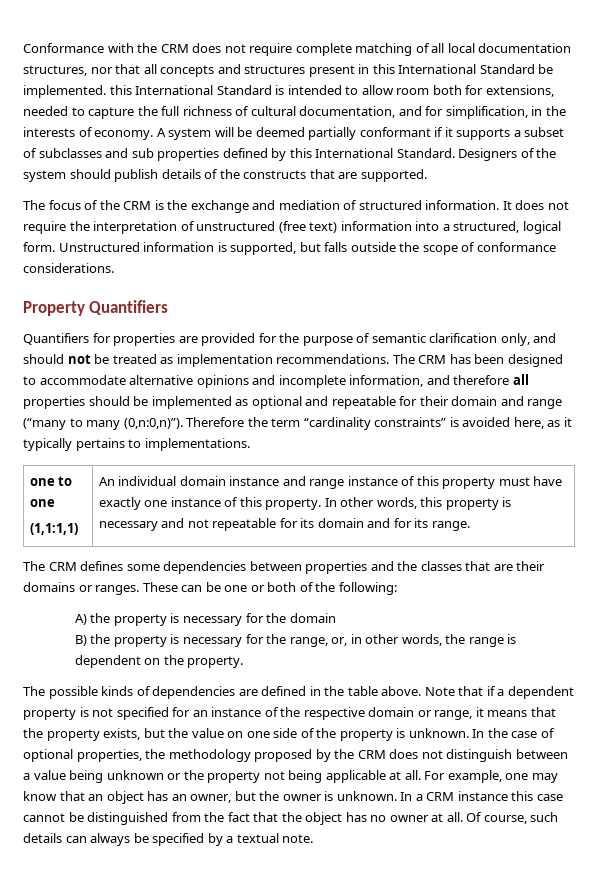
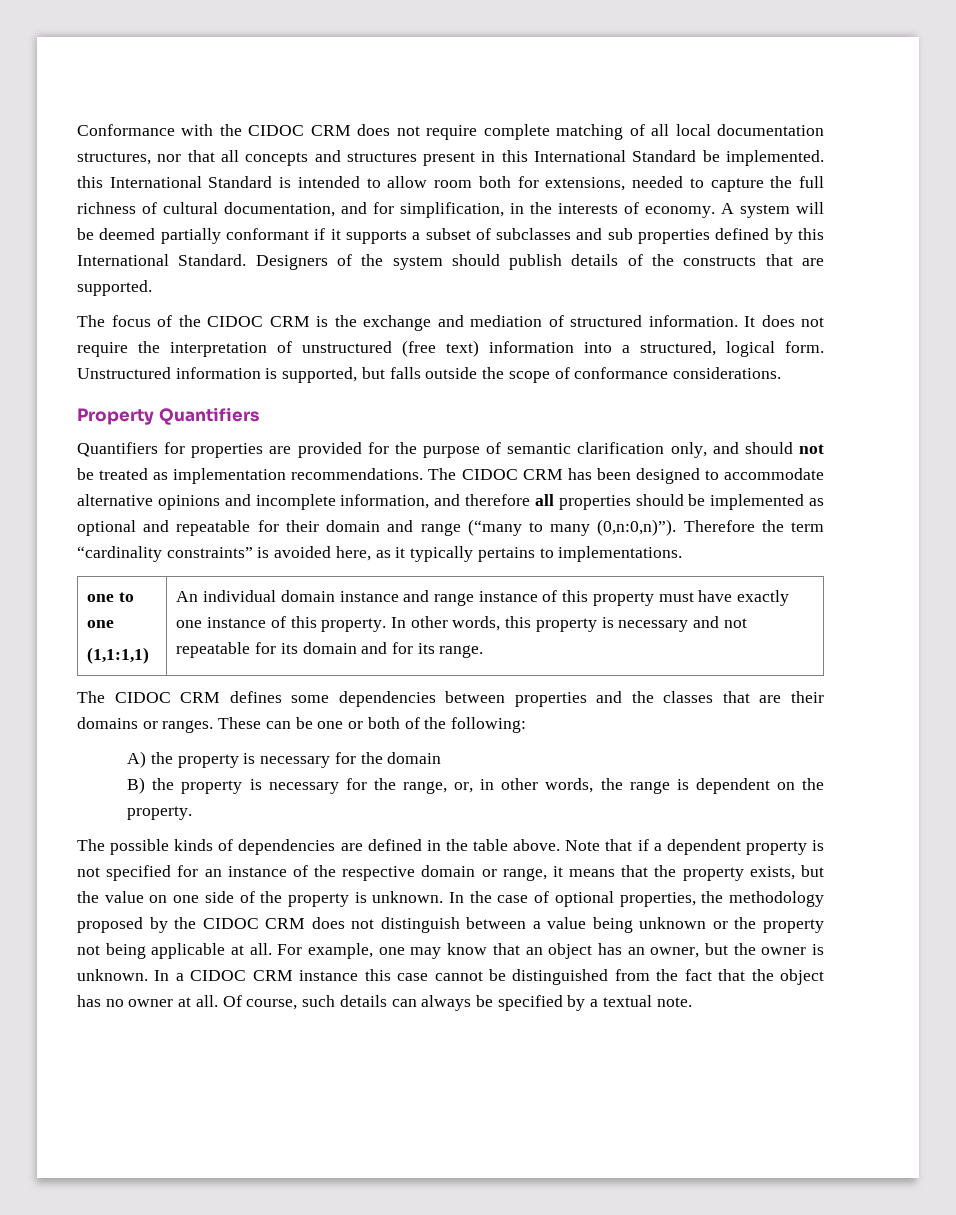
(158, 48) none -> [248,125,305,136] CIDOC
(120, 205) none -> [207,316,263,327] CIDOC
(415, 359) none -> [461,469,518,480] CIDOC
(45, 566) none -> [114,692,171,703] CIDOC
(355, 754) none -> [202,918,259,929] CIDOC
(423, 797) none -> [190,970,247,981] CIDOC

